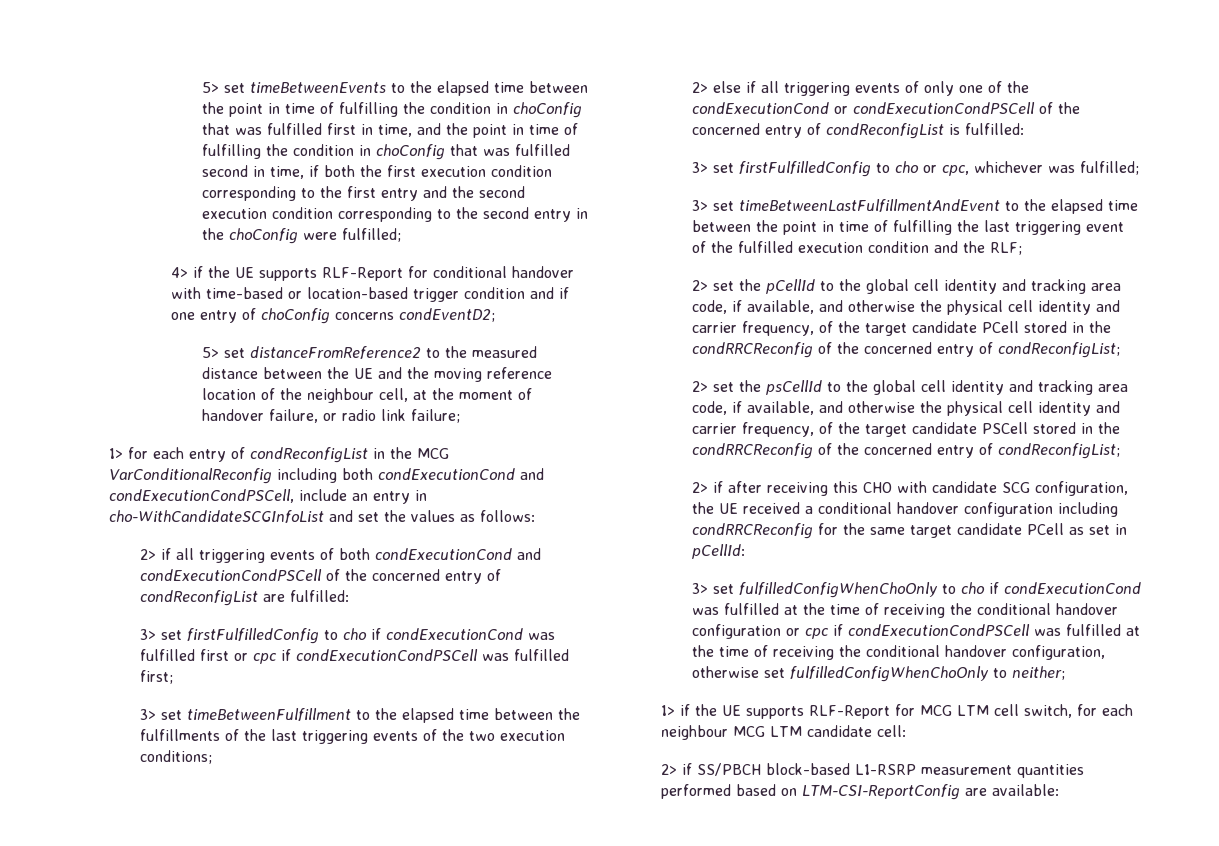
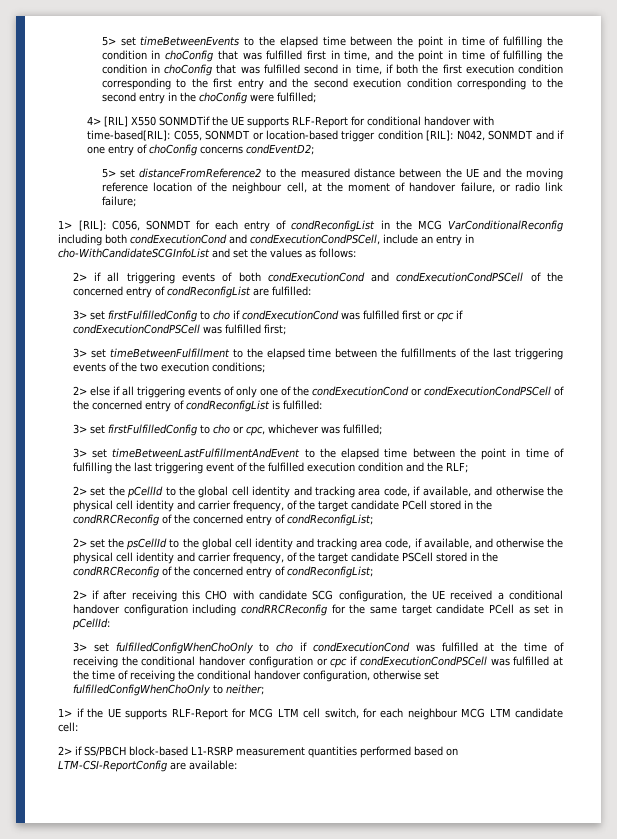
[192,266,203,278] if -> [104,116,211,127] [RIL] X550 SONMDTif
[205,287,283,299] time-based -> [87,130,251,141] time-based[RIL]: C055, SONMDT
(525, 293) none -> [426,130,534,141] [RIL]: N042, SONMDT
(123, 453) none -> [78,220,191,231] [RIL]: C056, SONMDT

